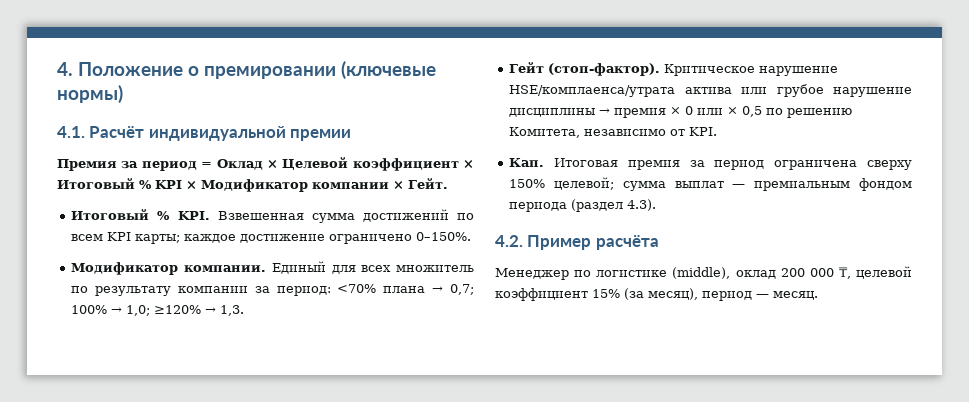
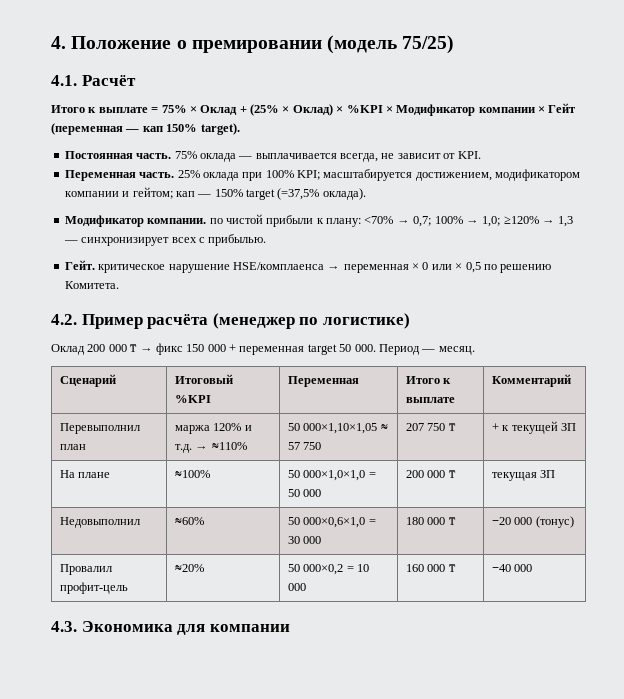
[341,61,436,79] [57,85,123,103] (ключевые нормы) -> [327,35,455,54] (модель 75/25)
[148,126,352,141] [57,157,474,171] [57,178,448,192] [71,209,474,223] [71,232,472,244] [71,261,474,275] [71,284,426,296] индивидуальной премии // Премия за период = Оклад × Целевой коэффициент × Итоговый % KPI × Модификатор компании × Гейт. // Итоговый % KPI. Взвешенная сумма достижений по всем KPI карты; каждое достижение ограничено 0–150%. // Модификатор компании. Единый для всех множитель по результату компании за период: <70% плана -> [51,103,576,116] [51,123,240,135] [64,151,481,162] [64,169,581,181] [64,187,366,200] [64,214,394,227] // Итого к выплате = 75% × Оклад + (25% × Оклад) × %KPI × Модификатор компании × Гейт (переменная — кап 150% target). // Постоянная часть. 75% оклада — выплачивается всегда, не зависит от KPI. // Переменная часть. 25% оклада при 100% KPI; масштабируется достижением, модификатором компании и гейтом; кап — 150% target (=37,5% оклада). // Модификатор компании. по чистой прибыли к плану: <70%
[220,305,245,316] [509,62,839,76] [509,84,912,97] [509,108,667,118] 1,3. // Гейт (стоп-фактор). Критическое нарушение HSE/комплаенса/утрата актива или грубое нарушение дисциплины → премия -> [558,216,574,227] [63,234,267,246] [64,260,409,273] 1,3 — синхронизирует всех с прибылью. // Гейт. критическое нарушение HSE/комплаенса → переменная
[509,127,718,138] [509,158,912,170] [509,177,912,191] [509,199,657,212] [495,235,659,250] [495,266,912,280] [495,288,818,301] Комитета, независимо от KPI. // Кап. Итоговая премия за период ограничена сверху 150% целевой; сумма выплат — премиальным фондом периода (раздел 4.3). // 4.2. Пример расчёта // Менеджер по логистике (middle), оклад 200 000 ₸, целевой коэффициент 15% (за месяц), период — месяц. -> [64,281,119,289] [51,313,410,329] [51,343,475,355] [60,374,117,387] [175,374,234,384] [175,395,212,403] [288,376,360,387] [406,376,452,384] [406,397,456,403] [492,374,572,387] [60,423,141,434] [60,444,87,450] [175,423,252,434] [175,442,247,453] [288,423,388,434] [288,442,322,450] [406,423,456,431] [492,421,577,434] [60,470,111,478] [175,470,211,478] [288,470,376,481] [288,489,322,497] [406,470,456,478] [492,470,556,481] [60,517,141,528] [175,517,205,525] [288,517,376,528] [288,536,322,544] [406,517,456,525] [492,516,574,528] [60,564,113,575] [60,582,129,594] [175,564,205,572] [288,564,370,575] [288,583,307,591] [406,564,456,572] [492,564,533,572] [51,621,290,635] Комитета. // 4.2. Пример расчёта (менеджер по логистике) // Оклад 200 000 ₸ → фикс 150 000 + переменная target 50 000. Период — месяц. // Сценарий | Итоговый %KPI | Переменная | Итого к выплате | Комментарий // Перевыполнил план | маржа 120% и т.д. → ≈110% | 50 000×1,10×1,05 ≈ 57 750 | 207 750 ₸ | + к текущей ЗП // На плане | ≈100% | 50 000×1,0×1,0 = 50 000 | 200 000 ₸ | текущая ЗП // Недовыполнил | ≈60% | 50 000×0,6×1,0 = 30 000 | 180 000 ₸ | −20 000 (тонус) // Провалил профит-цель | ≈20% | 50 000×0,2 = 10 000 | 160 000 ₸ | −40 000 // 4.3. Экономика для компании

